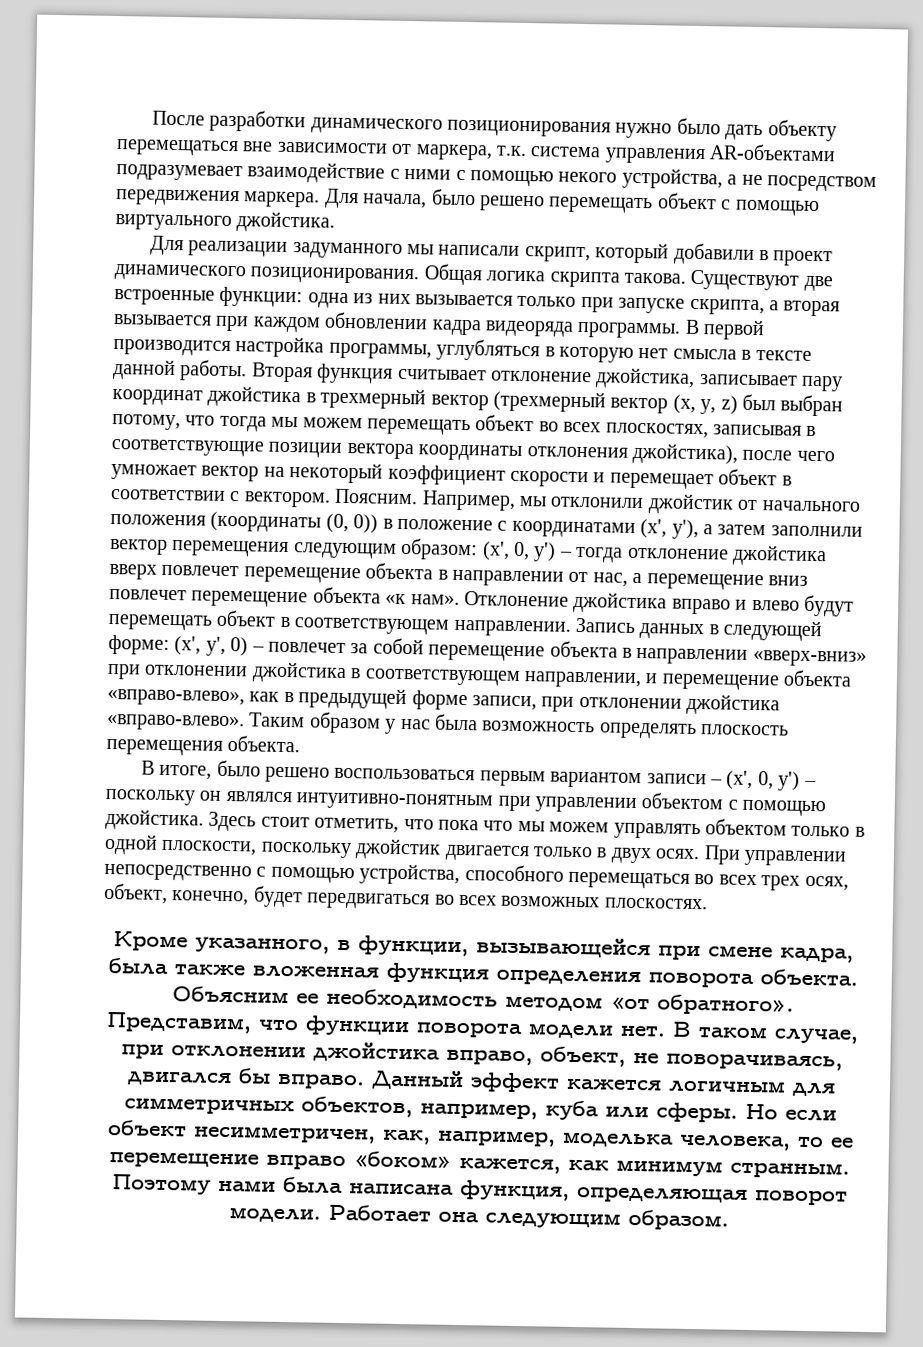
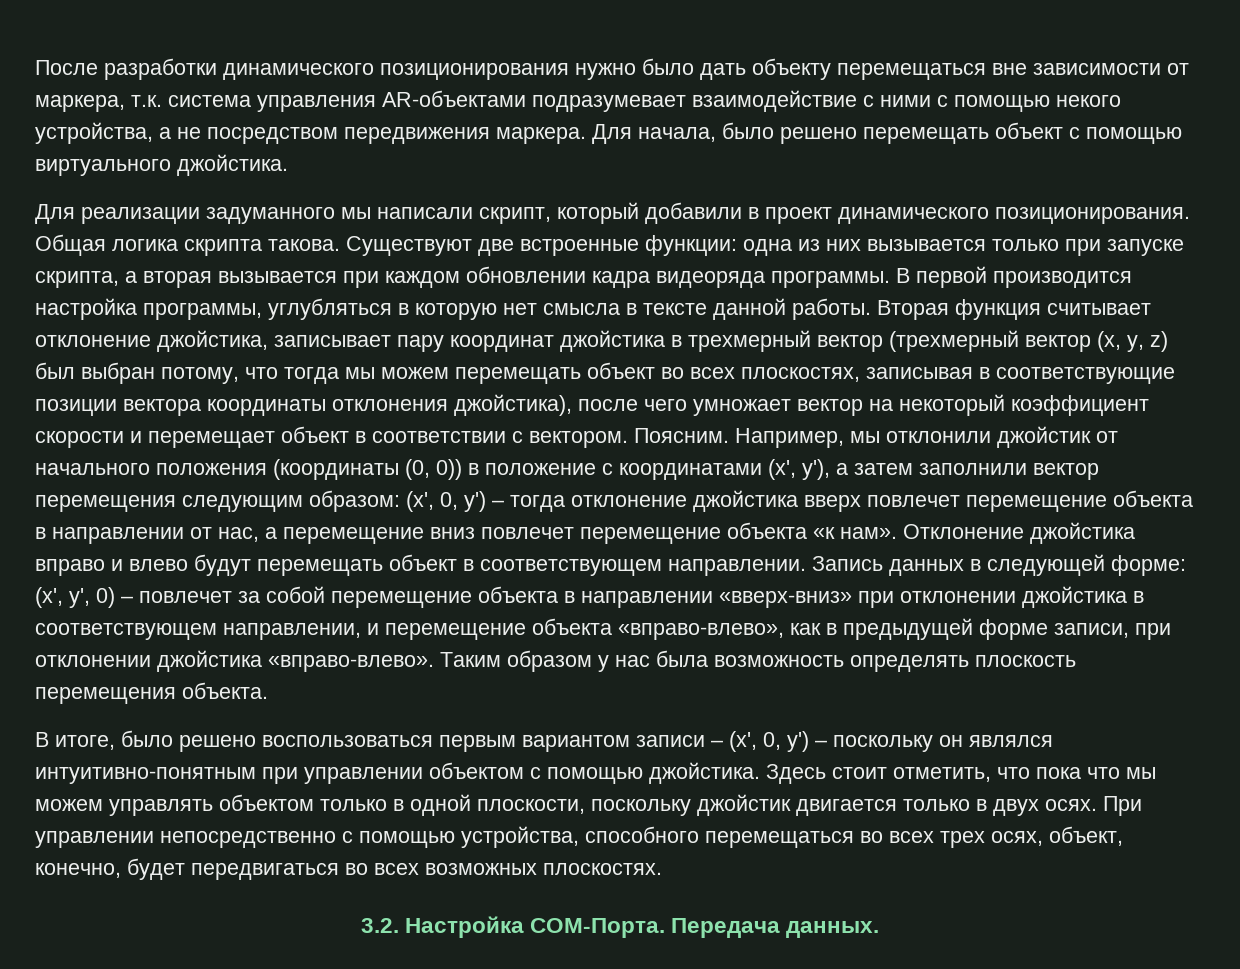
[113,931,854,963] [107,957,858,989] [171,986,794,1016] [105,1011,858,1044] [120,1041,843,1071] [126,1068,836,1097] [124,1096,837,1123] [107,1120,854,1151] [109,1151,850,1179] [111,1174,848,1206] [228,1204,729,1231] Кроме указанного, в функции, вызывающейся при смене кадра, была также вложенная функция определения поворота объекта. Объясним ее необходимость методом «от обратного». Представим, что функции поворота модели нет. В таком случае, при отклонении джойстика вправо, объект, не поворачиваясь, двигался бы вправо. Данный эффект кажется логичным для симметричных объектов, например, куба или сферы. Но если объект несимметричен, как, например, моделька человека, то ее перемещение вправо «боком» кажется, как минимум странным. Поэтому нами была написана функция, определяющая поворот модели. Работает она следующим образом. -> [360,916,880,938] 3.2. Настройка COM-Порта. Передача данных.

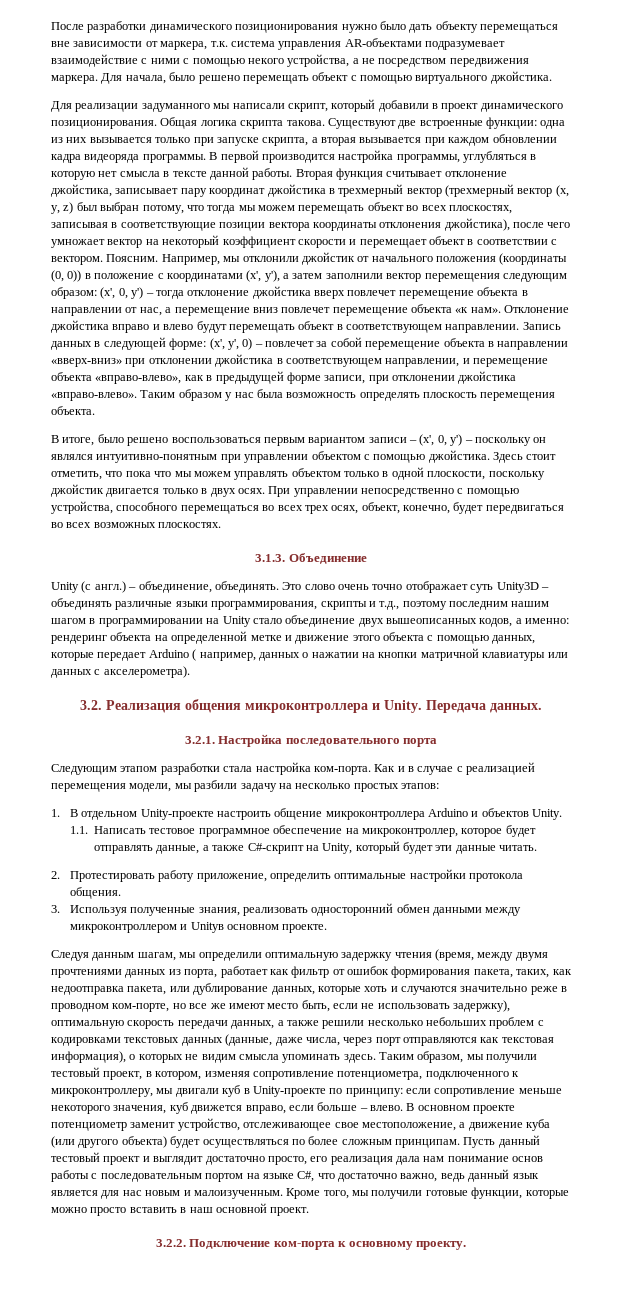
[360,916,880,938] 3.2. Настройка COM-Порта. Передача данных. -> [255,553,367,564] [51,581,549,593] [51,598,550,610] [51,615,570,627] [51,631,536,644] [51,648,568,661] [51,666,190,678] [80,699,542,713] [184,734,438,747] [51,762,536,775] [51,780,439,792] [51,808,563,820] [69,825,536,837] [94,841,538,854] [51,869,524,882] [69,887,121,899] [51,903,522,916] [69,922,328,933] [51,949,548,961] [51,966,572,978] [51,983,568,995] [51,1000,511,1012] [51,1017,544,1029] [51,1034,554,1046] [51,1051,538,1063] [51,1067,519,1080] [51,1085,562,1097] [51,1102,516,1114] [51,1118,550,1131] [51,1135,540,1148] [51,1152,544,1165] [51,1169,539,1182] [51,1187,569,1199] [51,1203,310,1216] [155,1239,467,1250] 3.1.3. Объединение // Unity (с англ.) – объединение, объединять. Это слово очень точно отображает суть Unity3D – объединять различные языки программирования, скрипты и т.д., поэтому последним нашим шагом в программировании на Unity стало объединение двух вышеописанных кодов, а именно: рендеринг объекта на определенной метке и движение этого объекта с помощью данных, которые передает Arduino ( например, данных о нажатии на кнопки матричной клавиатуры или данных с акселерометра). // 3.2. Реализация общения микроконтроллера и Unity. Передача данных. // 3.2.1. Настройка последовательного порта // Следующим этапом разработки стала настройка ком-порта. Как и в случае с реализацией перемещения модели, мы разбили задачу на несколько простых этапов: // 1. В отдельном Unity-проекте настроить общение микроконтроллера Arduino и объектов Unity. // 1.1. Написать тестовое программное обеспечение на микроконтроллер, которое будет отправлять данные, а также C#-скрипт на Unity, который будет эти данные читать. // 2. Протестировать работу приложение, определить оптимальные настройки протокола общения. // 3. Используя полученные знания, реализовать односторонний обмен данными между микроконтроллером и Unityв основном проекте. // Следуя данным шагам, мы определили оптимальную задержку чтения (время, между двумя прочтениями данных из порта, работает как фильтр от ошибок формирования пакета, таких, как недоотправка пакета, или дублирование данных, которые хоть и случаются значительно реже в проводном ком-порте, но все же имеют место быть, если не использовать задержку), оптимальную скорость передачи данных, а также решили несколько небольших проблем с кодировками текстовых данных (данные, даже числа, через порт отправляются как текстовая информация), о которых не видим смысла упоминать здесь. Таким образом, мы получили тестовый проект, в котором, изменяя сопротивление потенциометра, подключенного к микроконтроллеру, мы двигали куб в Unity-проекте по принципу: если сопротивление меньше некоторого значения, куб движется вправо, если больше – влево. В основном проекте потенциометр заменит устройство, отслеживающее свое местоположение, а движение куба (или другого объекта) будет осуществляться по более сложным принципам. Пусть данный тестовый проект и выглядит достаточно просто, его реализация дала нам понимание основ работы с последовательным портом на языке C#, что достаточно важно, ведь данный язык является для нас новым и малоизученным. Кроме того, мы получили готовые функции, которые можно просто вставить в наш основной проект. // 3.2.2. Подключение ком-порта к основному проекту.

